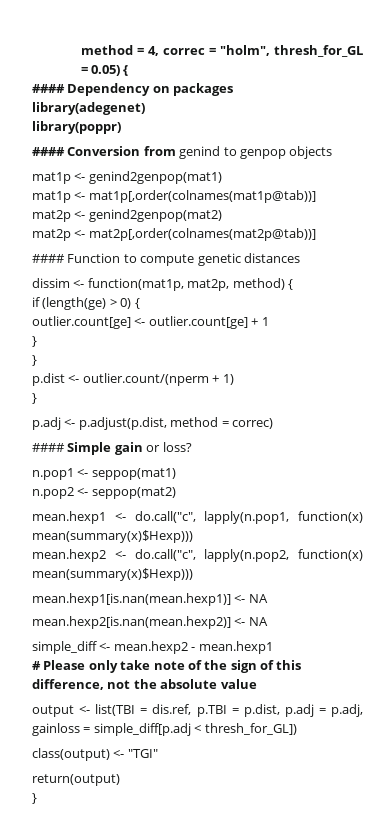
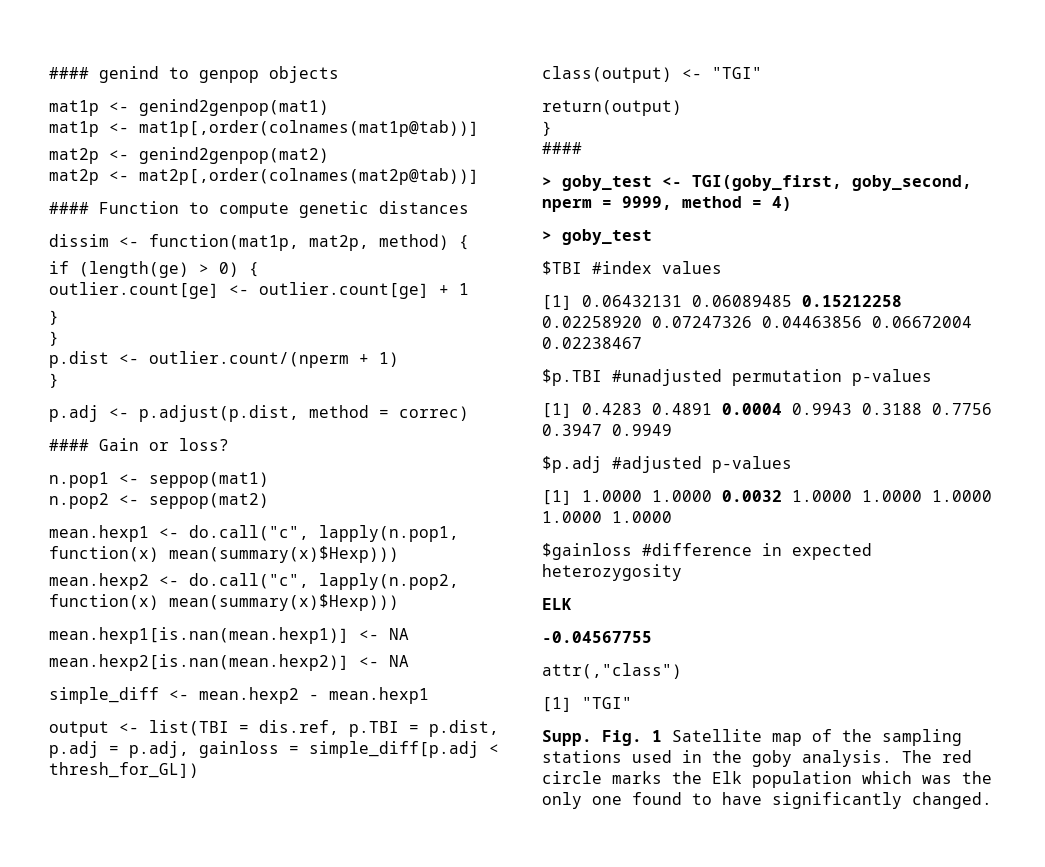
[80,45,363,57] [80,65,129,76] [32,83,234,96] [32,102,145,115] [32,121,121,134] [32,146,176,156] method = 4, correc = "holm", thresh_for_GL = 0.05) { // #### Dependency on packages // library(adegenet) // library(poppr) // #### Conversion from -> [49,67,89,79] ####
[67,442,143,455] Simple gain -> [99,438,139,451] Gain
[32,660,302,673] [32,679,257,690] // # Please only take note of the sign of this difference, not the absolute value -> (429, 695) none
(37, 798) none -> [542,142,582,154] [542,175,972,191] [542,196,792,212] [542,229,652,245] [542,261,722,275] [542,295,902,310] [542,316,972,328] [542,337,642,349] [542,369,932,386] [542,403,992,418] [542,424,672,436] [542,456,792,473] [542,490,992,505] [542,511,672,523] [542,543,872,560] [542,564,682,581] [542,598,572,610] [542,631,652,643] [542,663,682,679] [542,697,632,712] [542,729,962,746] [542,750,972,767] [542,771,992,788] [542,792,992,809] // #### // > goby_test <- TGI(goby_first, goby_second, nperm = 9999, method = 4) // > goby_test // $TBI #index values // [1] 0.06432131 0.06089485 0.15212258 0.02258920 0.07247326 0.04463856 0.06672004 0.02238467 // $p.TBI #unadjusted permutation p-values // [1] 0.4283 0.4891 0.0004 0.9943 0.3188 0.7756 0.3947 0.9949 // $p.adj #adjusted p-values // [1] 1.0000 1.0000 0.0032 1.0000 1.0000 1.0000 1.0000 1.0000 // $gainloss #difference in expected heterozygosity // ELK // -0.04567755 // attr(,"class") // [1] "TGI" // Supp. Fig. 1 Satellite map of the sampling stations used in the goby analysis. The red circle marks the Elk population which was the only one found to have significantly changed.

